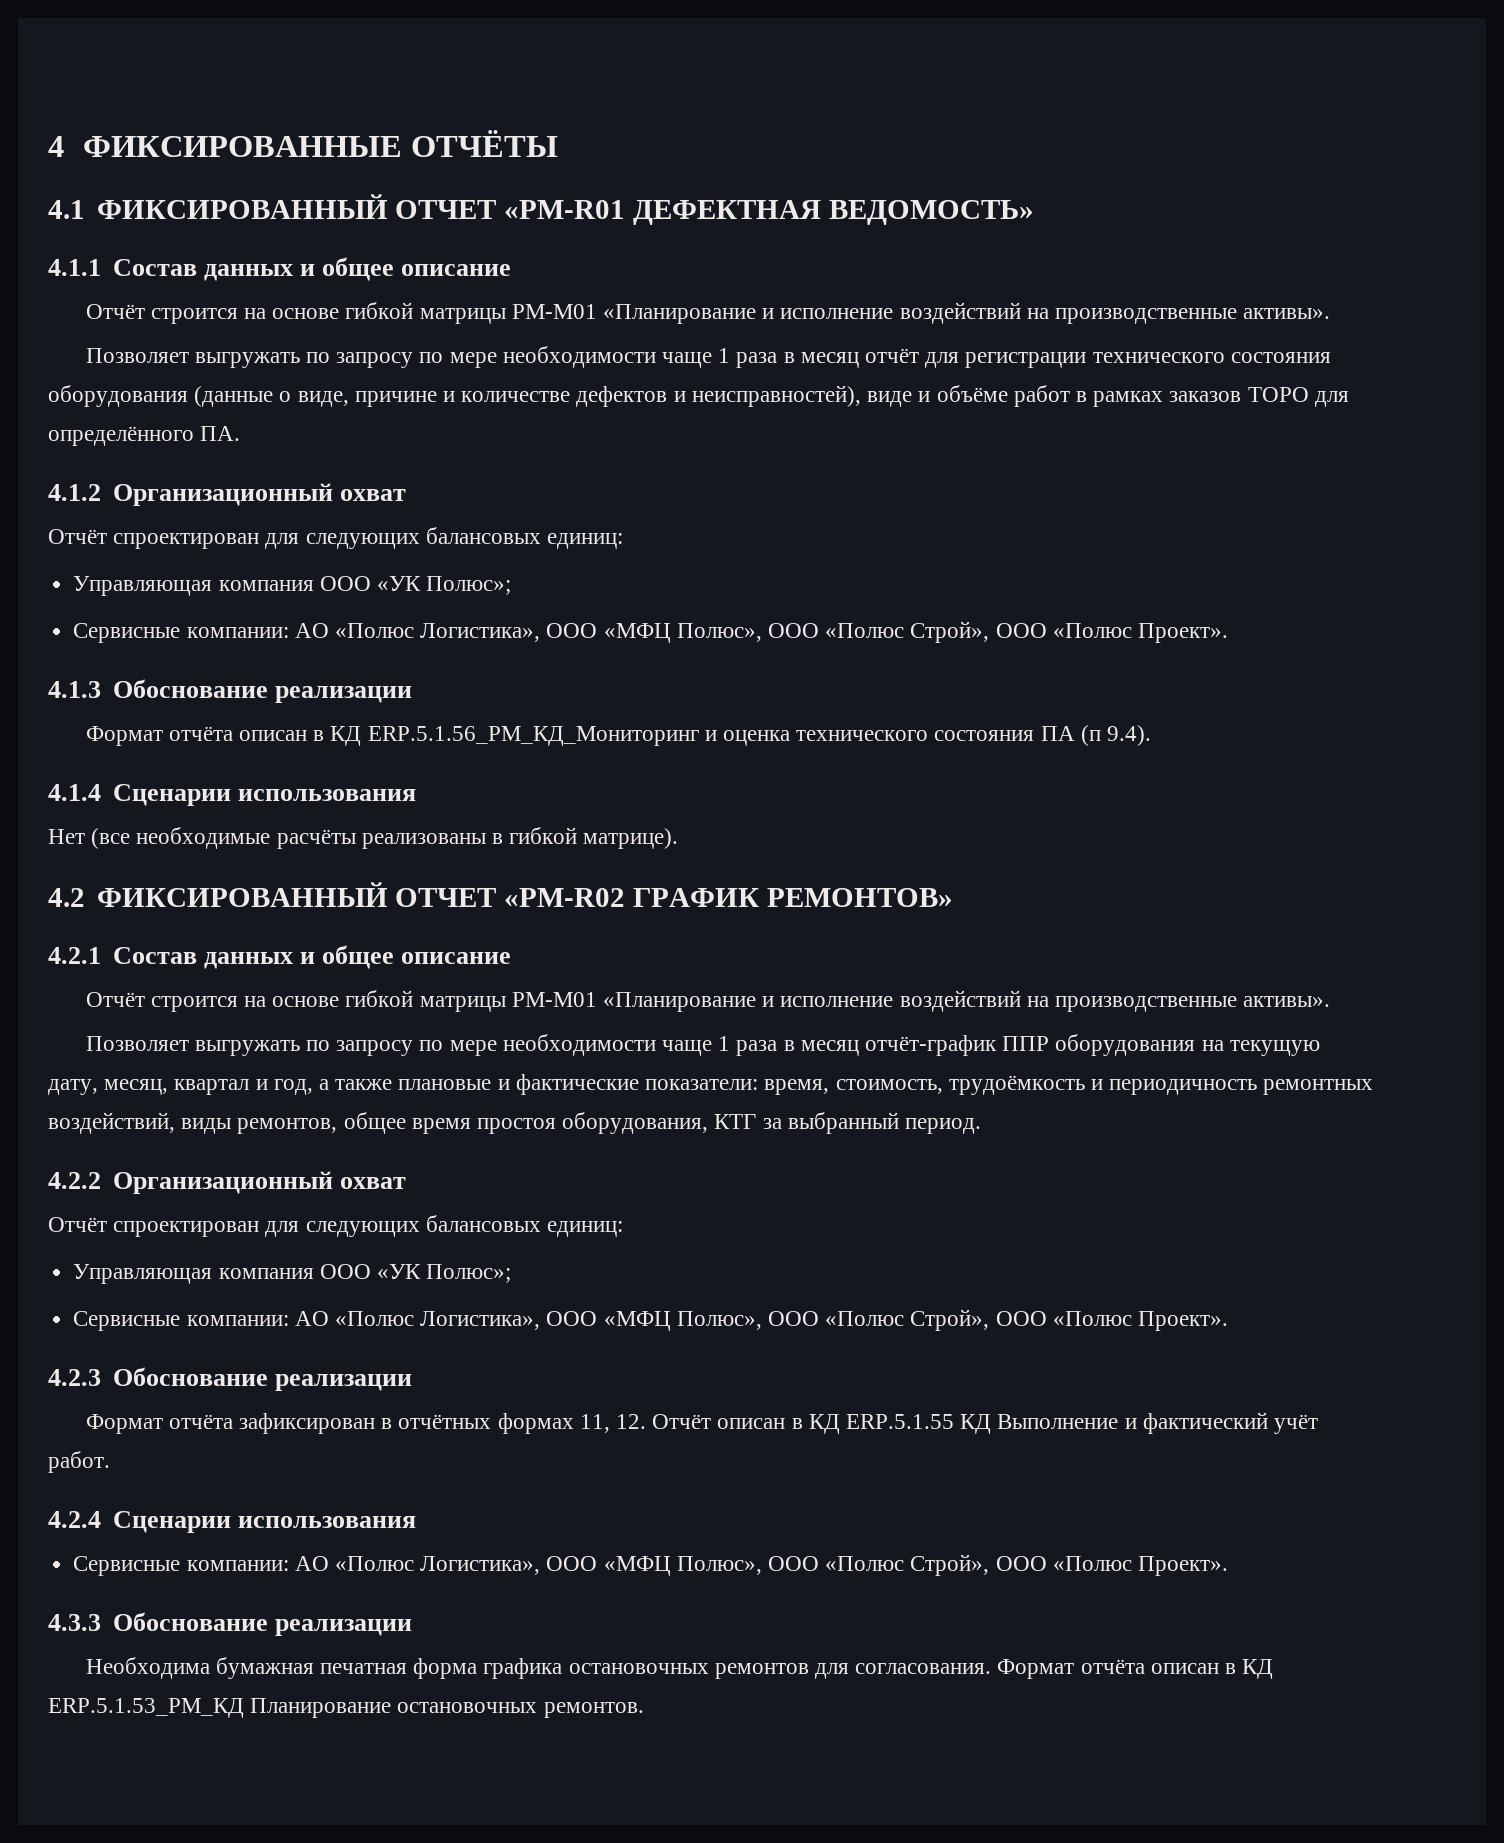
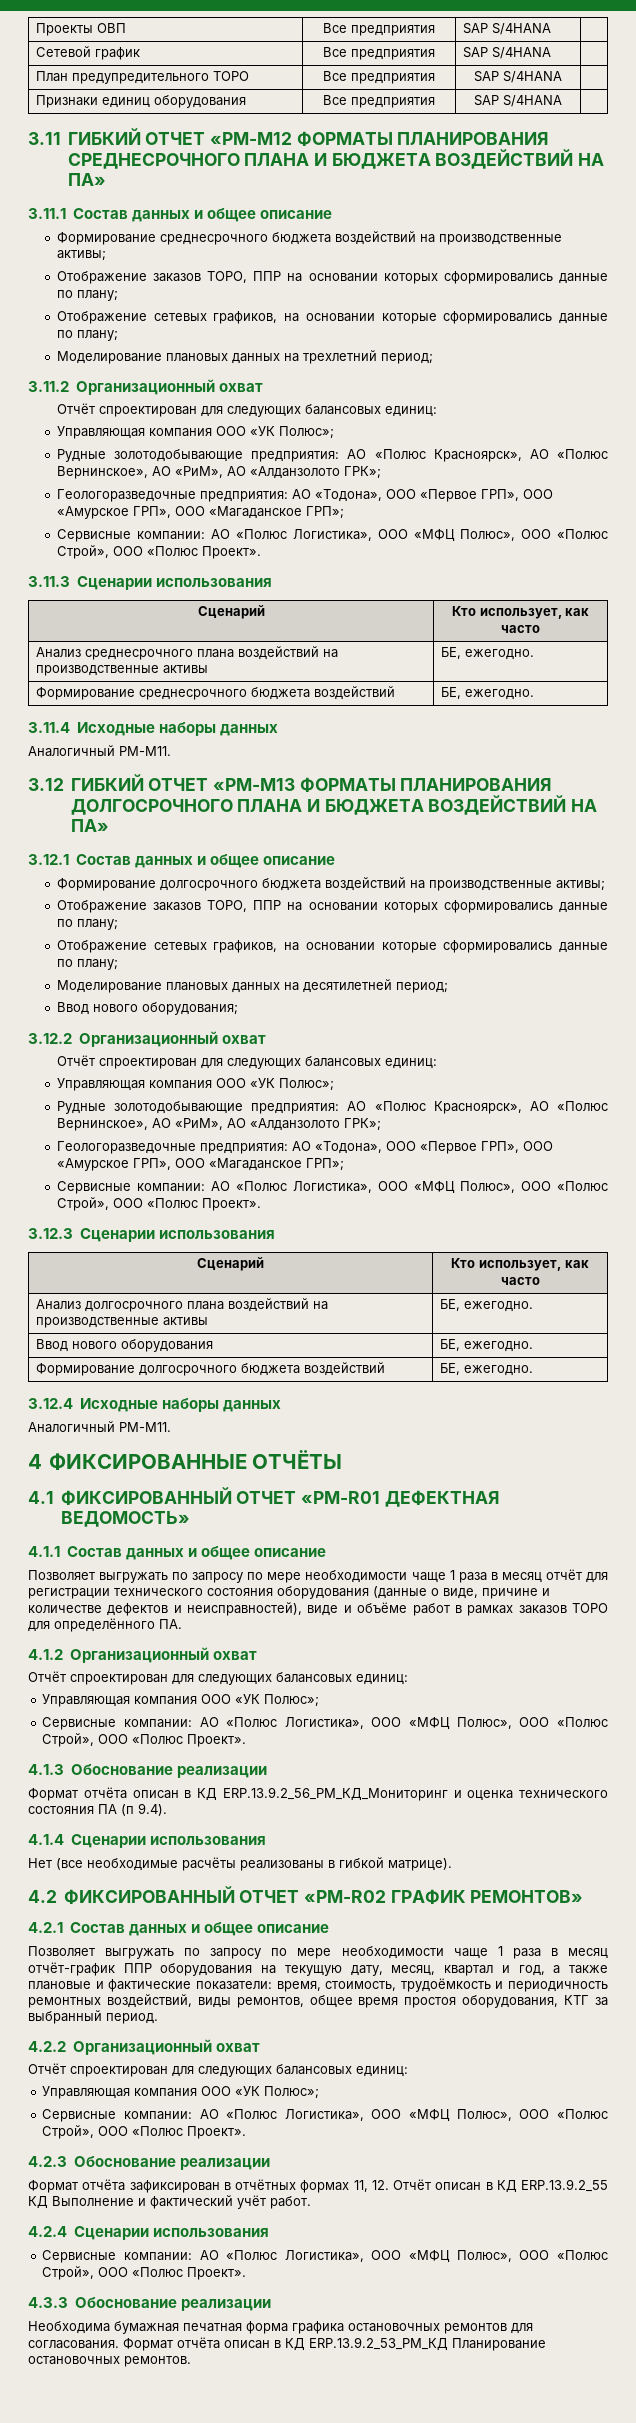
(48, 146) none -> [35,23,126,36] [323,23,435,36] [462,23,551,35] [35,46,140,60] [323,47,435,60] [462,47,551,59] [35,71,249,84] [323,71,435,84] [474,71,562,83] [35,95,246,108] [323,95,435,108] [474,95,562,107] [28,128,550,146] [67,149,605,169] [67,173,106,186] [28,208,332,222] [56,231,562,245] [56,250,106,261] [56,271,608,284] [56,290,118,301] [56,311,608,324] [56,330,118,341] [56,350,433,364] [28,379,263,395] [57,403,438,417] [56,426,334,439] [56,449,608,462] [56,466,381,479] [56,489,553,502] [56,506,344,519] [56,529,608,542] [56,545,261,559] [28,576,272,590] [197,605,265,619] [451,606,590,619] [501,625,540,633] [35,646,338,660] [35,665,208,676] [440,647,534,660] [35,686,395,700] [440,687,534,700] [28,722,278,736] [28,745,171,757] [28,774,553,792] [70,795,598,815] [70,819,109,832] [28,854,335,868] [56,877,605,891] [56,900,608,913] [56,919,118,930] [56,940,608,953] [56,959,118,970] [56,979,448,993] [56,1002,238,1015] [28,1031,266,1047] [57,1055,438,1069] [56,1078,334,1091] [56,1101,608,1114] [56,1118,381,1131] [56,1141,553,1154] [56,1158,344,1171] [56,1181,608,1194] [56,1197,261,1211] [28,1228,275,1242] [197,1257,264,1271] [451,1258,589,1271] [500,1277,540,1285] [35,1298,328,1312] [35,1317,208,1328] [439,1299,533,1312] [35,1339,213,1352] [439,1339,533,1352] [35,1362,385,1376] [439,1363,533,1376] [28,1398,281,1412] [28,1421,171,1433] Проекты ОВП | Все предприятия | SAP S/4HANA | // Сетевой график | Все предприятия | SAP S/4HANA | // План предупредительного ТОРО | Все предприятия | SAP S/4HANA | // Признаки единиц оборудования | Все предприятия | SAP S/4HANA | // 3.11 ГИБКИЙ ОТЧЕТ «PM-M12 ФОРМАТЫ ПЛАНИРОВАНИЯ СРЕДНЕСРОЧНОГО ПЛАНА И БЮДЖЕТА ВОЗДЕЙСТВИЙ НА ПА» // 3.11.1 Состав данных и общее описание // Формирование среднесрочного бюджета воздействий на производственные активы; // Отображение заказов ТОРО, ППР на основании которых сформировались данные по плану; // Отображение сетевых графиков, на основании которые сформировались данные по плану; // Моделирование плановых данных на трехлетний период; // 3.11.2 Организационный охват // Отчёт спроектирован для следующих балансовых единиц: // Управляющая компания ООО «УК Полюс»; // Рудные золотодобывающие предприятия: АО «Полюс Красноярск», АО «Полюс Вернинское», АО «РиМ», АО «Алданзолото ГРК»; // Геологоразведочные предприятия: АО «Тодона», ООО «Первое ГРП», ООО «Амурское ГРП», ООО «Магаданское ГРП»; // Сервисные компании: АО «Полюс Логистика», ООО «МФЦ Полюс», ООО «Полюс Строй», ООО «Полюс Проект». // 3.11.3 Сценарии использования // Сценарий | Кто использует, как часто // Анализ среднесрочного плана воздействий на производственные активы | БЕ, ежегодно. // Формирование среднесрочного бюджета воздействий | БЕ, ежегодно. // 3.11.4 Исходные наборы данных // Аналогичный PM-M11. // 3.12 ГИБКИЙ ОТЧЕТ «PM-M13 ФОРМАТЫ ПЛАНИРОВАНИЯ ДОЛГОСРОЧНОГО ПЛАНА И БЮДЖЕТА ВОЗДЕЙСТВИЙ НА ПА» // 3.12.1 Состав данных и общее описание // Формирование долгосрочного бюджета воздействий на производственные активы; // Отображение заказов ТОРО, ППР на основании которых сформировались данные по плану; // Отображение сетевых графиков, на основании которые сформировались данные по плану; // Моделирование плановых данных на десятилетней период; // Ввод нового оборудования; // 3.12.2 Организационный охват // Отчёт спроектирован для следующих балансовых единиц: // Управляющая компания ООО «УК Полюс»; // Рудные золотодобывающие предприятия: АО «Полюс Красноярск», АО «Полюс Вернинское», АО «РиМ», АО «Алданзолото ГРК»; // Геологоразведочные предприятия: АО «Тодона», ООО «Первое ГРП», ООО «Амурское ГРП», ООО «Магаданское ГРП»; // Сервисные компании: АО «Полюс Логистика», ООО «МФЦ Полюс», ООО «Полюс Строй», ООО «Полюс Проект». // 3.12.3 Сценарии использования // Сценарий | Кто использует, как часто // Анализ долгосрочного плана воздействий на производственные активы | БЕ, ежегодно. // Ввод нового оборудования | БЕ, ежегодно. // Формирование долгосрочного бюджета воздействий | БЕ, ежегодно. // 3.12.4 Исходные наборы данных // Аналогичный PM-M11. //
[85,302,1331,324] // Отчёт строится на основе гибкой матрицы PM-M01 «Планирование и исполнение воздействий на производственные активы». -> (326, 1552) none
[367,726,699,746] ERP.5.1.56_PM_КД_Мониторинг -> [222,1787,448,1801] ERP.13.9.2_56_PM_КД_Мониторинг
[85,990,1331,1012] // Отчёт строится на основе гибкой матрицы PM-M01 «Планирование и исполнение воздействий на производственные активы». -> (329, 1928) none
[846,1414,955,1429] ERP.5.1.55 -> [521,2179,608,2192] ERP.13.9.2_55
[48,1698,244,1718] ERP.5.1.53_PM_КД -> [309,2337,448,2351] ERP.13.9.2_53_PM_КД

